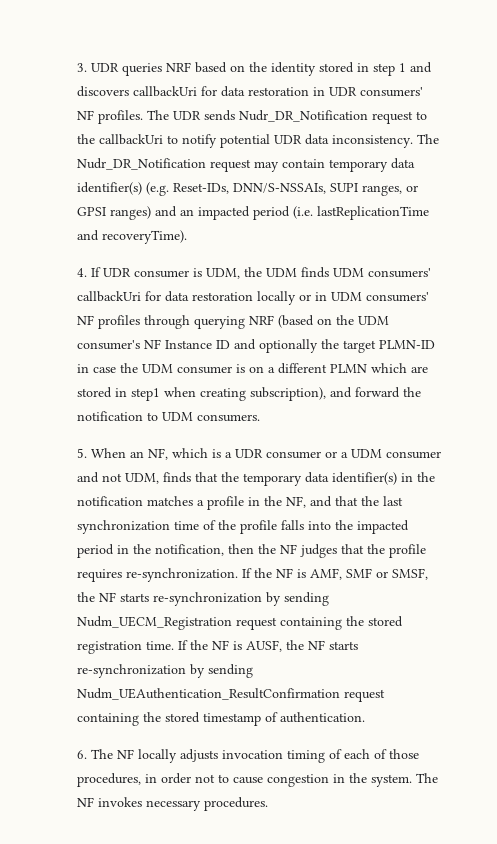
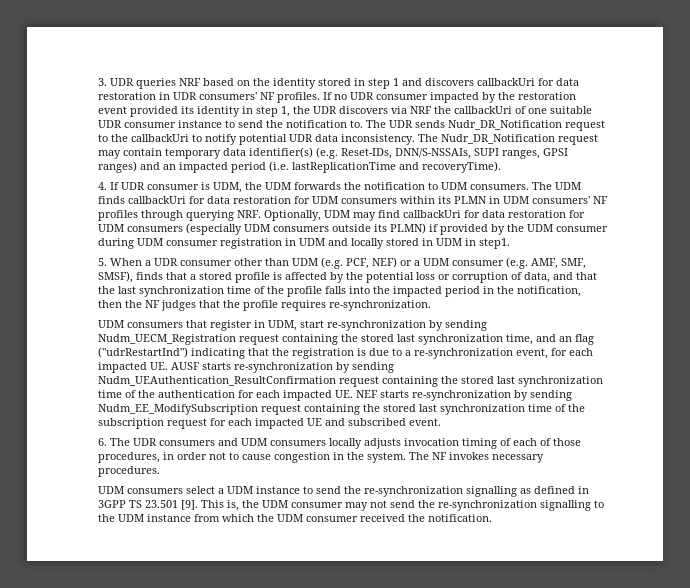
(144, 117) none -> [323,92,577,103] [98,106,593,117] [98,120,364,128] If no UDR consumer impacted by the restoration event provided its identity in step 1, the UDR discovers via NRF the callbackUri of one suitable UDR consumer instance to send the notification to.
[406,185,419,192] or -> (541, 154) none
[301,267,432,278] [77,291,312,305] finds UDM consumers' callbackUri for data restoration locally or -> [294,182,582,190] [98,196,488,204] forwards the notification to UDM consumers. The UDM finds callbackUri for data restoration for UDM consumers within its PLMN
[249,315,390,328] [77,339,436,353] [77,363,429,374] [77,387,422,401] [77,411,261,422] [77,448,442,460] [77,472,436,486] [77,496,307,510] NRF (based on the UDM consumer's NF Instance ID and optionally the target PLMN-ID in case the UDM consumer is on a different PLMN which are stored in step1 when creating subscription), and forward the notification to UDM consumers. // 5. When an NF, which is a UDR consumer or a UDM consumer and not UDM, finds that the temporary data identifier(s) in the notification matches a profile in the NF, -> [237,210,586,221] [98,223,609,235] [98,238,511,249] [98,257,587,269] [98,271,551,283] NRF. Optionally, UDM may find callbackUri for data restoration for UDM consumers (especially UDM consumers outside its PLMN) if provided by the UDM consumer during UDM consumer registration in UDM and locally stored in UDM in step1. // 5. When a UDR consumer other than UDM (e.g. PCF, NEF) or a UDM consumer (e.g. AMF, SMF, SMSF), finds that a stored profile is affected by the potential loss or corruption of data,
[242,568,429,580] [77,592,150,602] If the NF is AMF, SMF or SMSF, the NF starts -> [98,320,325,331] // UDM consumers that register in UDM, start
[77,640,326,654] registration time. If the NF is AUSF, the NF -> [397,334,595,345] [98,347,594,359] [98,362,201,373] last synchronization time, and an flag ("udrRestartInd") indicating that the registration is due to a re-synchronization event, for each impacted UE. AUSF
[203,712,366,726] [77,749,135,759] timestamp of authentication. // 6. The NF -> [497,376,604,387] [98,390,573,401] [98,404,586,415] [98,418,442,429] [98,438,327,446] last synchronization time of the authentication for each impacted UE. NEF starts re-synchronization by sending Nudm_EE_ModifySubscription request containing the stored last synchronization time of the subscription request for each impacted UE and subscribed event. // 6. The UDR consumers and UDM consumers
(269, 804) none -> [98,486,590,497] [98,500,605,511] [98,514,493,522] // UDM consumers select a UDM instance to send the re-synchronization signalling as defined in 3GPP TS 23.501 [9]. This is, the UDM consumer may not send the re-synchronization signalling to the UDM instance from which the UDM consumer received the notification.

